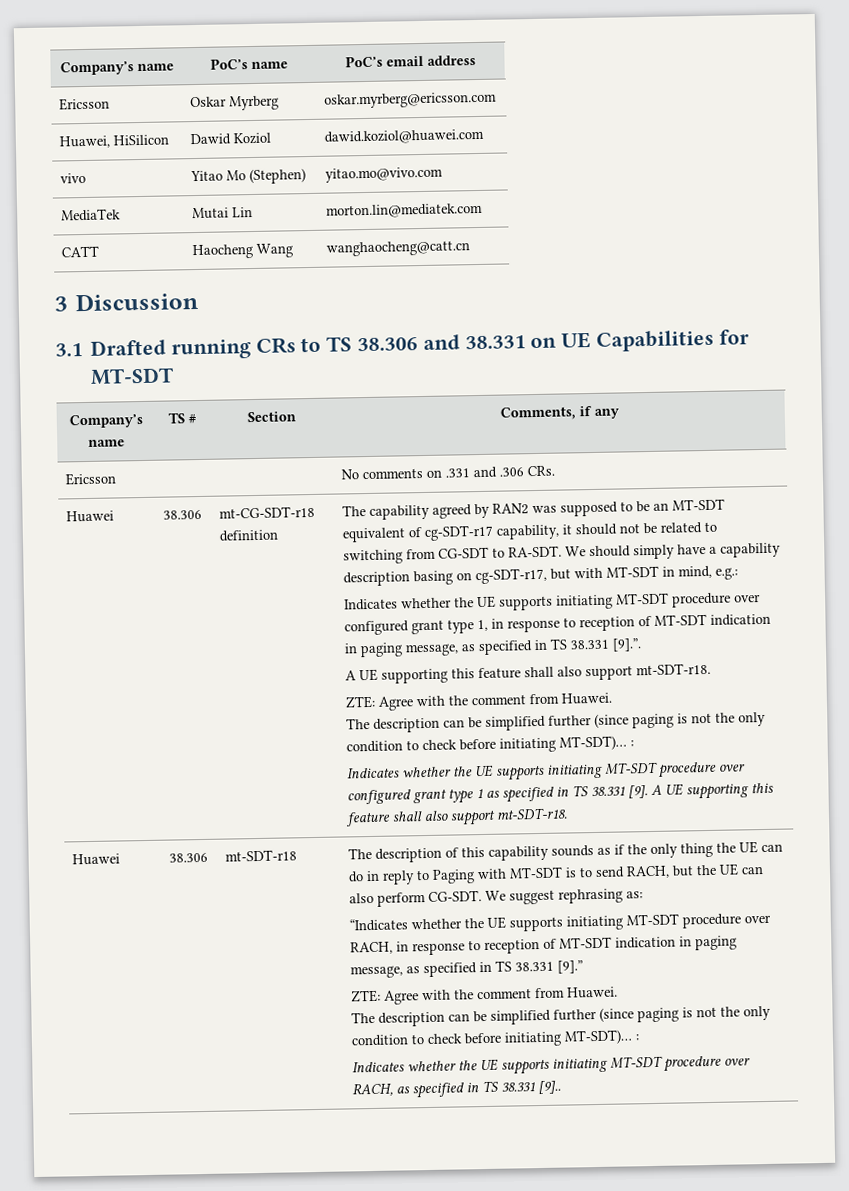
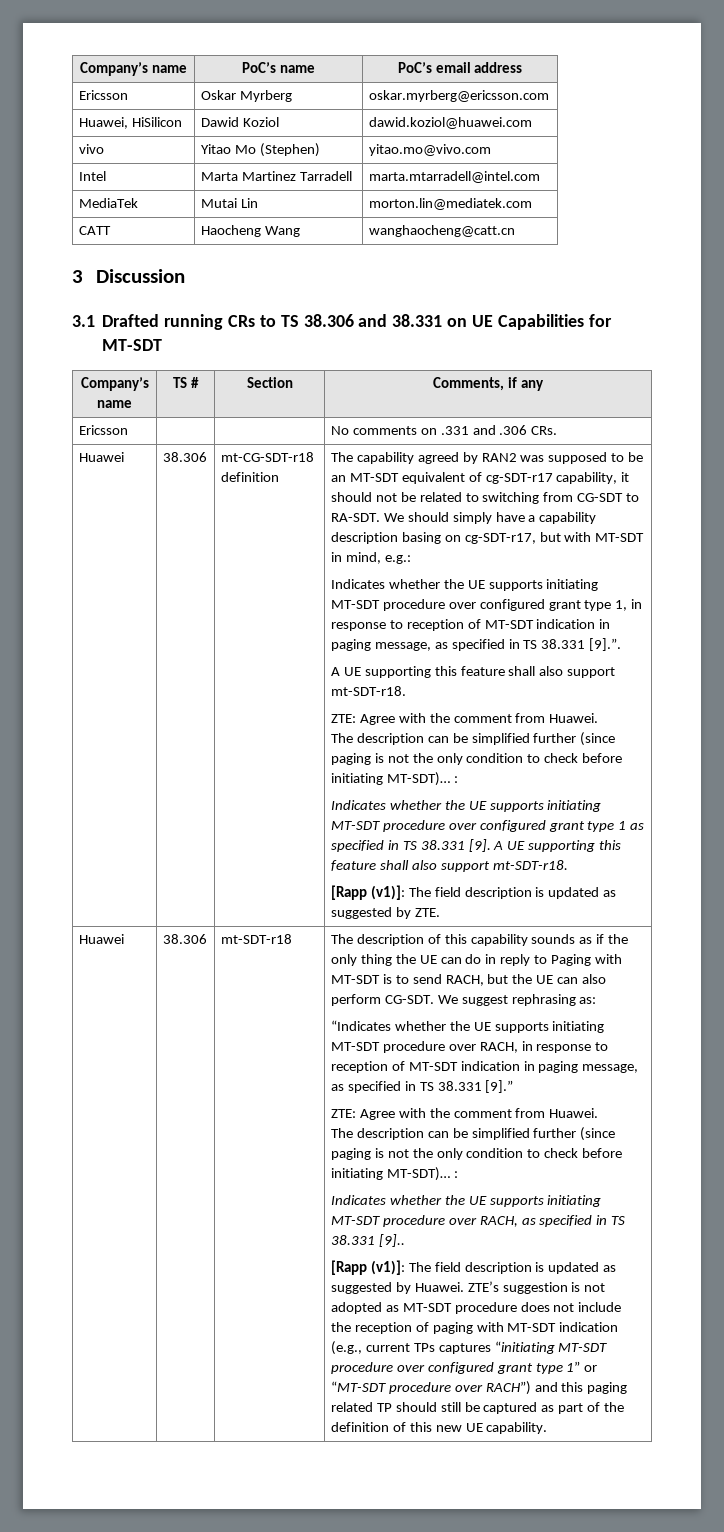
(444, 174) none -> [78,171,106,181] [200,171,352,181] [368,171,540,183] // Intel | Marta Martinez Tarradell | marta.mtarradell@intel.com
(568, 813) none -> [330,885,617,900] [330,907,440,919] // [Rapp (v1)]: The field description is updated as suggested by ZTE.
(562, 1087) none -> [330,1260,617,1275] [330,1281,606,1294] [330,1302,622,1314] [330,1322,619,1334] [330,1341,608,1355] [330,1361,598,1374] [330,1381,628,1395] [330,1402,625,1414] [330,1422,548,1434] // [Rapp (v1)]: The field description is updated as suggested by Huawei. ZTE’s suggestion is not adopted as MT-SDT procedure does not include the reception of paging with MT-SDT indication (e.g., current TPs captures “initiating MT-SDT procedure over configured grant type 1” or “MT-SDT procedure over RACH”) and this paging related TP should still be captured as part of the definition of this new UE capability.

